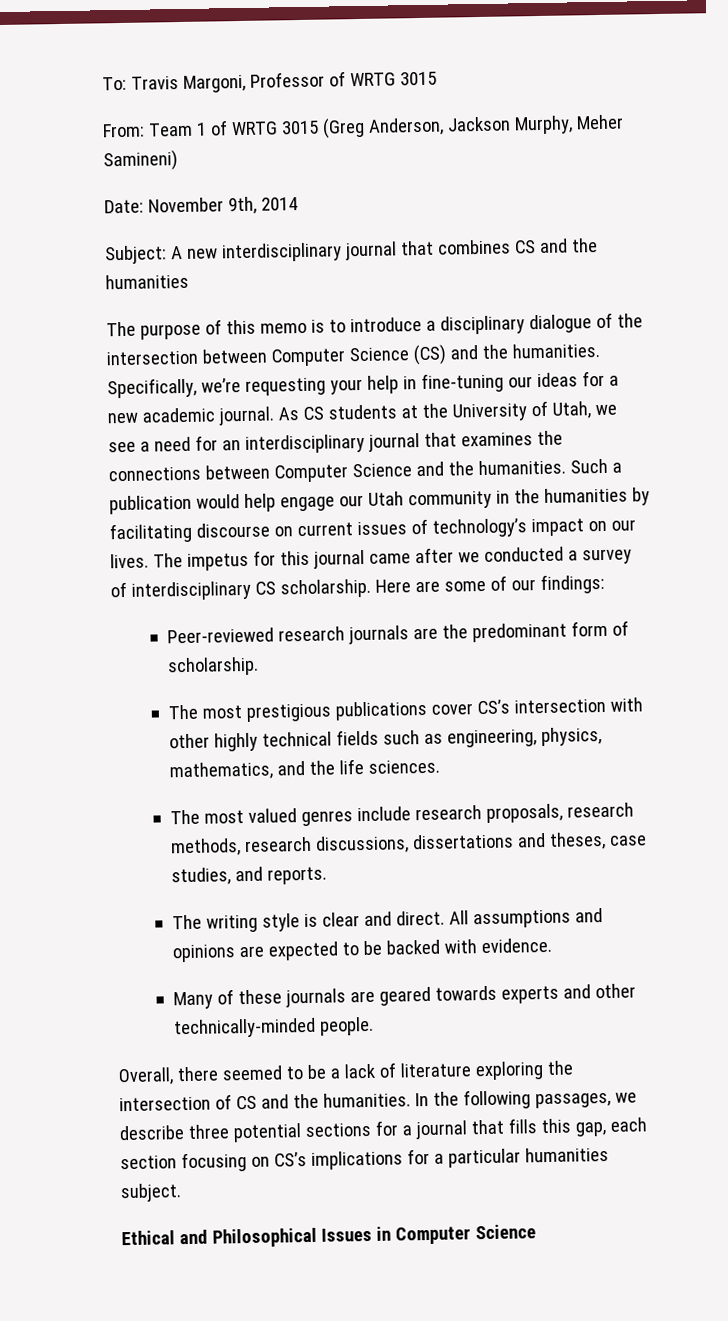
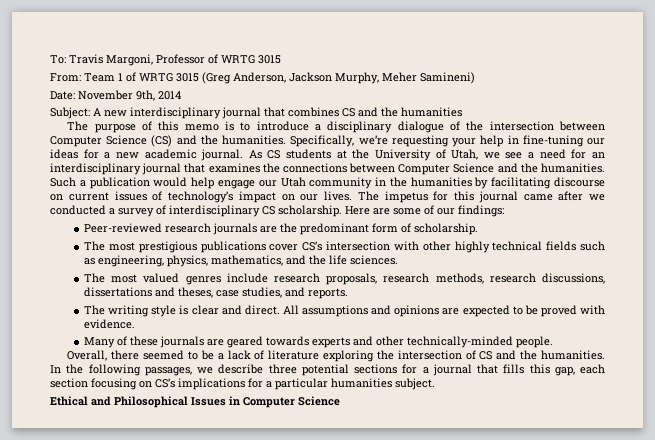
[385,939,440,955] backed -> [540,305,577,317] proved

